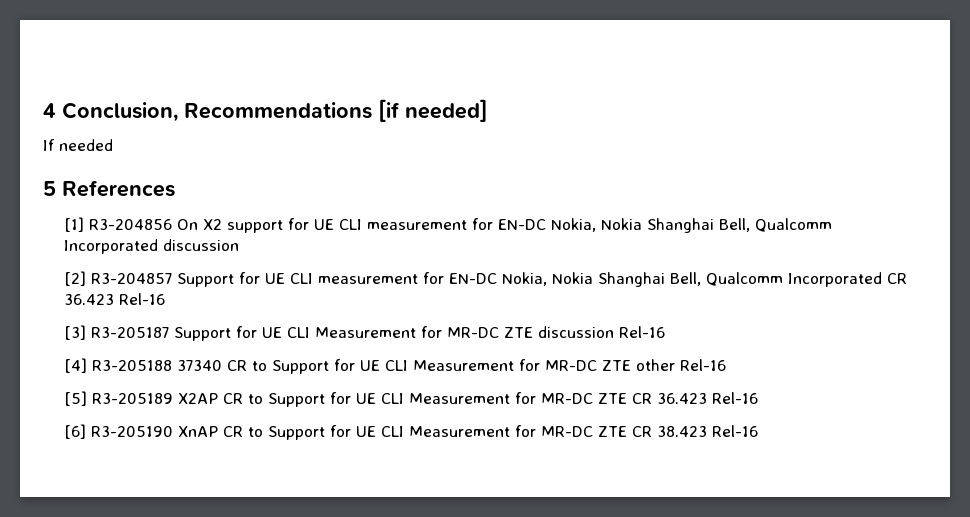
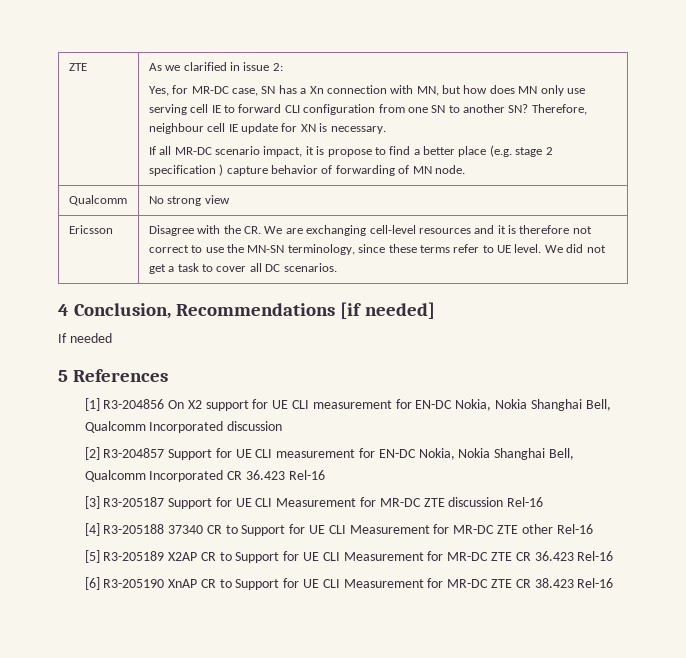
(43, 110) none -> [68,63,87,71] [148,62,283,71] [148,85,585,96] [148,104,587,115] [148,123,386,134] [148,145,553,157] [148,164,465,176] [68,195,127,206] [148,195,230,206] [68,225,113,234] [148,225,592,236] [148,244,606,255] [148,263,337,274] ZTE | As we clarified in issue 2: // Yes, for MR-DC case, SN has a Xn connection with MN, but how does MN only use serving cell IE to forward CLI configuration from one SN to another SN? Therefore, neighbour cell IE update for XN is necessary. // If all MR-DC scenario impact, it is propose to find a better place (e.g. stage 2 specification ) capture behavior of forwarding of MN node. // Qualcomm | No strong view // Ericsson | Disagree with the CR. We are exchanging cell-level resources and it is therefore not correct to use the MN-SN terminology, since these terms refer to UE level. We did not get a task to cover all DC scenarios. //

